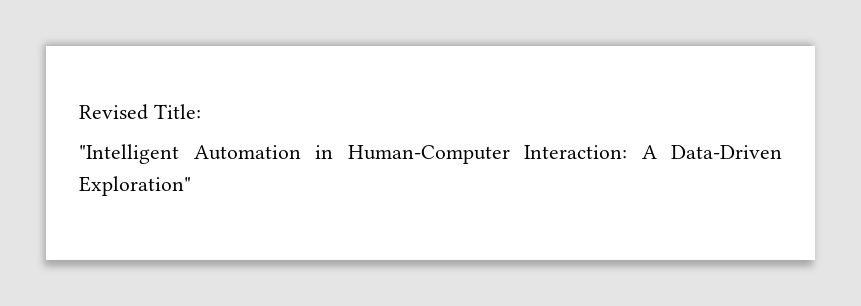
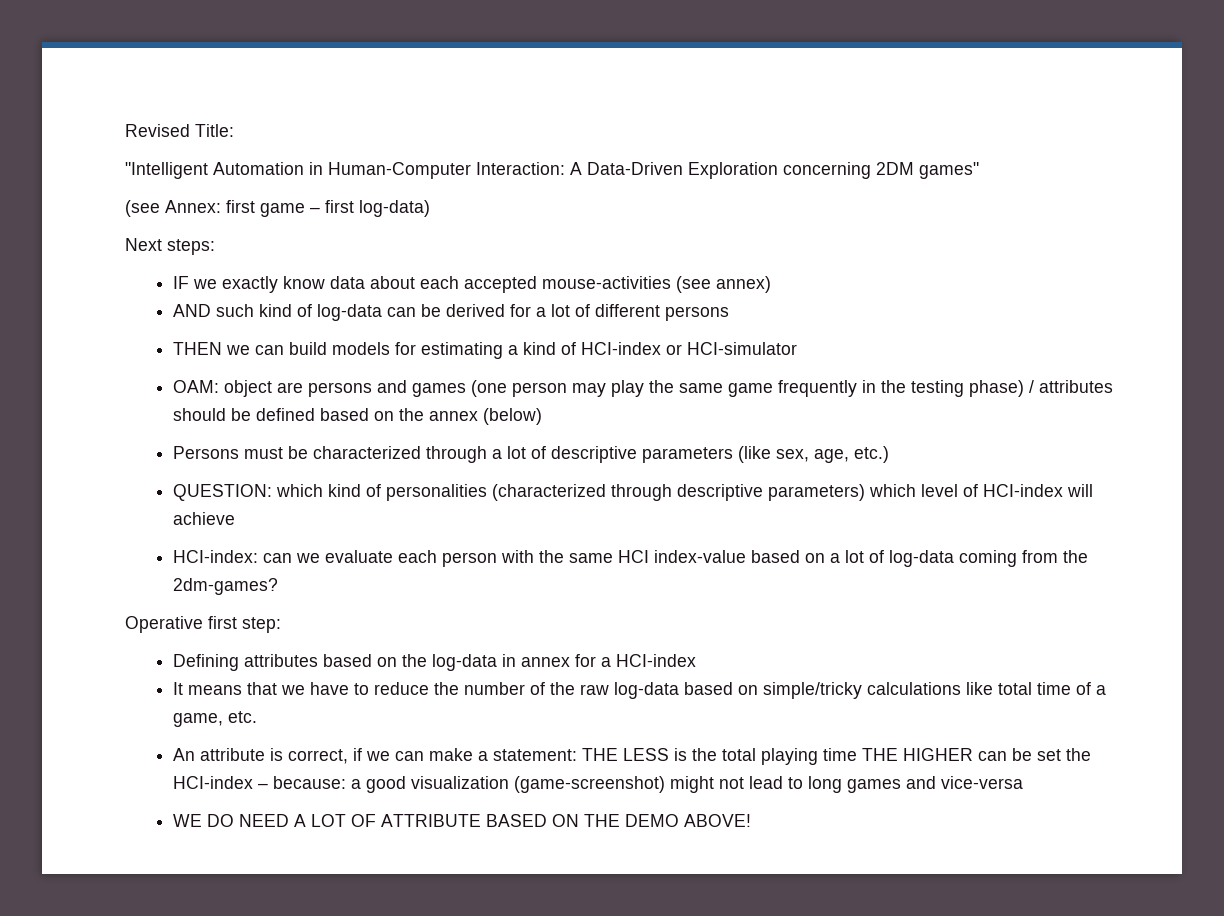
[79,176,191,196] Exploration" -> [688,162,979,179] [125,200,430,217] [125,238,215,255] [172,276,771,293] [172,304,729,321] [172,342,797,359] [172,380,1113,397] [172,408,542,425] [172,446,889,463] [172,484,1093,501] [172,512,235,525] [172,550,1088,567] [172,578,278,595] [125,616,281,633] [172,654,696,671] [172,682,1106,699] [172,711,257,727] [172,748,1091,765] [172,776,1023,793] [172,814,751,827] Exploration concerning 2DM games" // (see Annex: first game – first log-data) // Next steps: // IF we exactly know data about each accepted mouse-activities (see annex) // AND such kind of log-data can be derived for a lot of different persons // THEN we can build models for estimating a kind of HCI-index or HCI-simulator // OAM: object are persons and games (one person may play the same game frequently in the testing phase) / attributes should be defined based on the annex (below) // Persons must be characterized through a lot of descriptive parameters (like sex, age, etc.) // QUESTION: which kind of personalities (characterized through descriptive parameters) which level of HCI-index will achieve // HCI-index: can we evaluate each person with the same HCI index-value based on a lot of log-data coming from the 2dm-games? // Operative first step: // Defining attributes based on the log-data in annex for a HCI-index // It means that we have to reduce the number of the raw log-data based on simple/tricky calculations like total time of a game, etc. // An attribute is correct, if we can make a statement: THE LESS is the total playing time THE HIGHER can be set the HCI-index – because: a good visualization (game-screenshot) might not lead to long games and vice-versa // WE DO NEED A LOT OF ATTRIBUTE BASED ON THE DEMO ABOVE!

